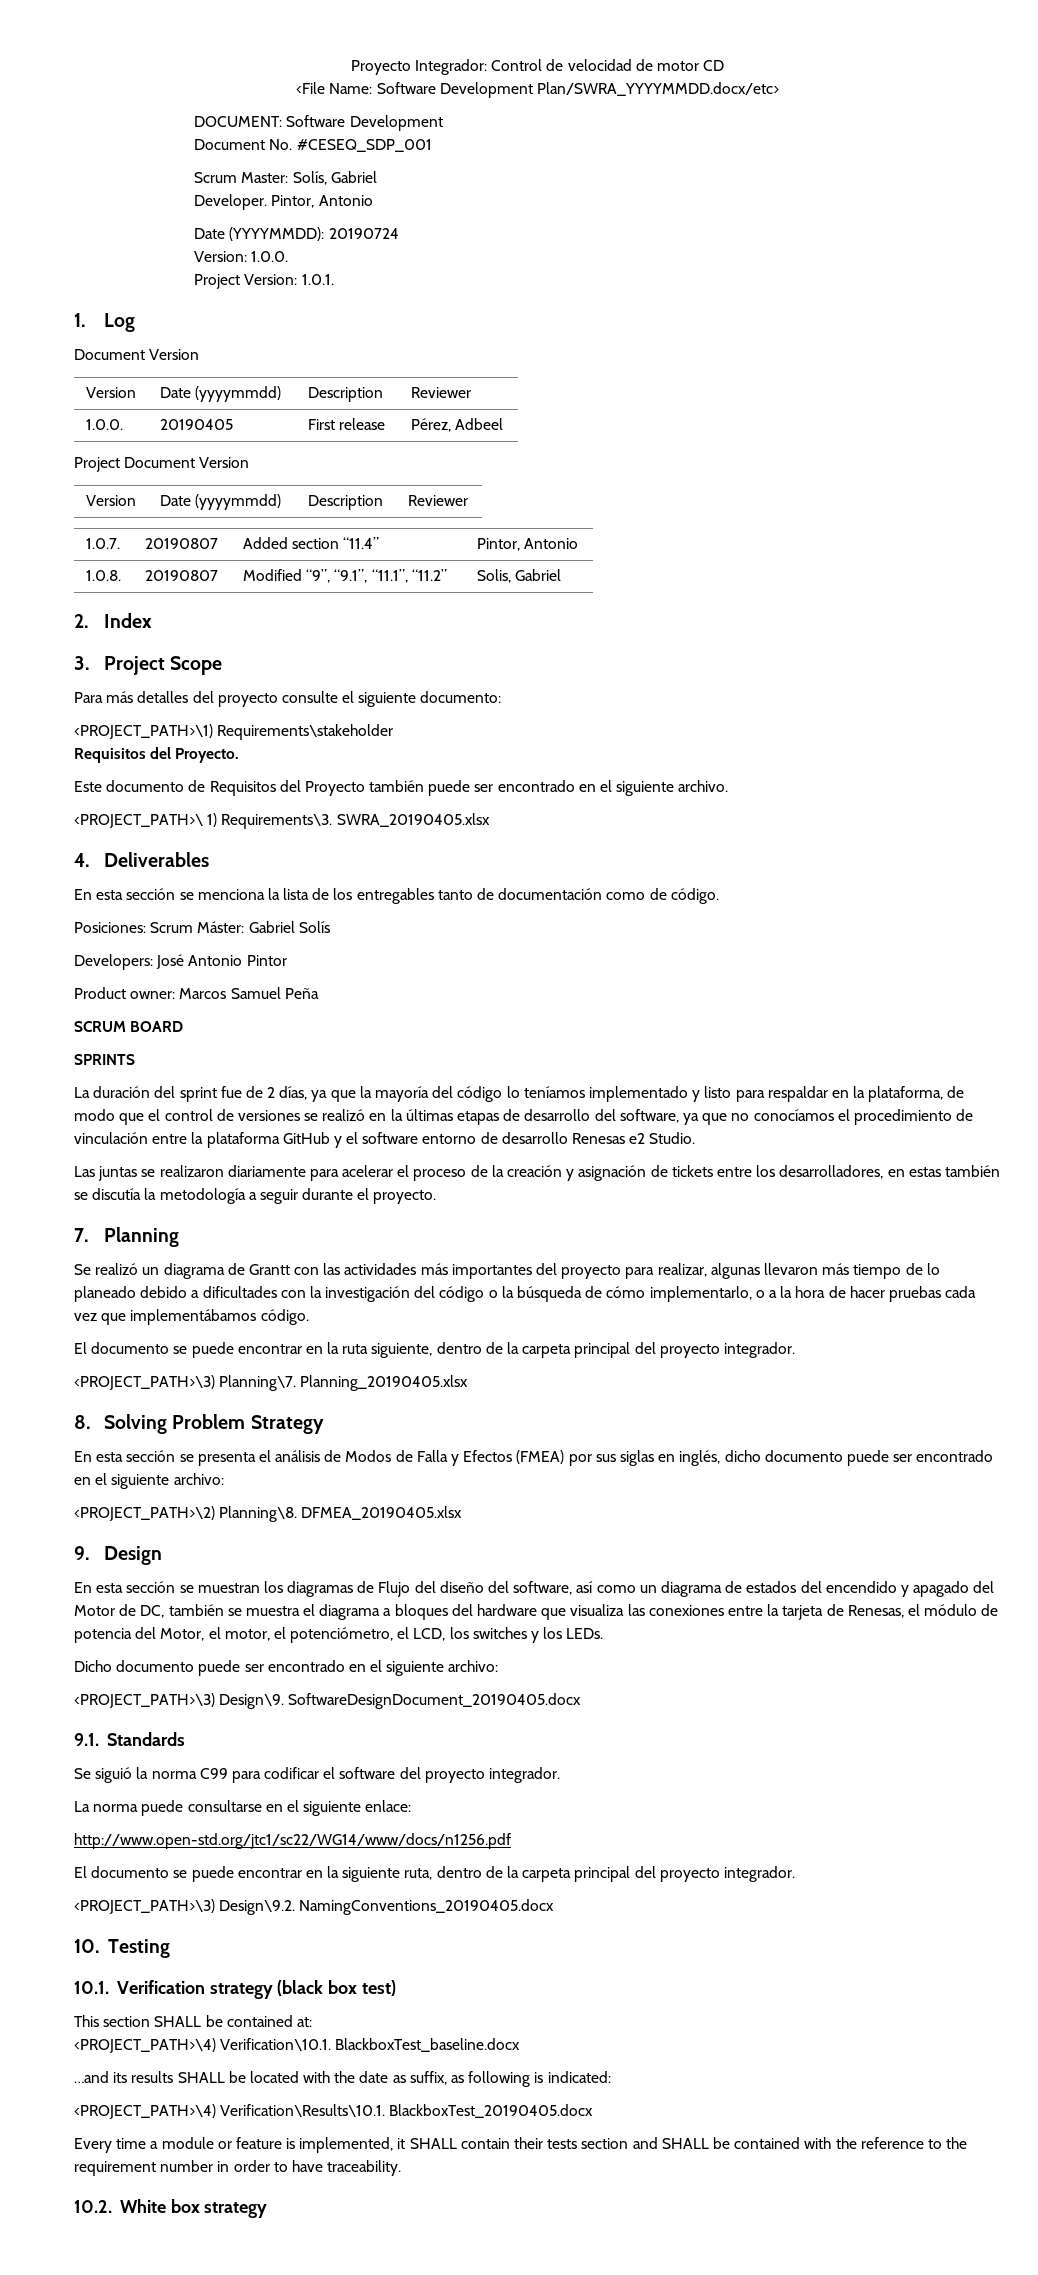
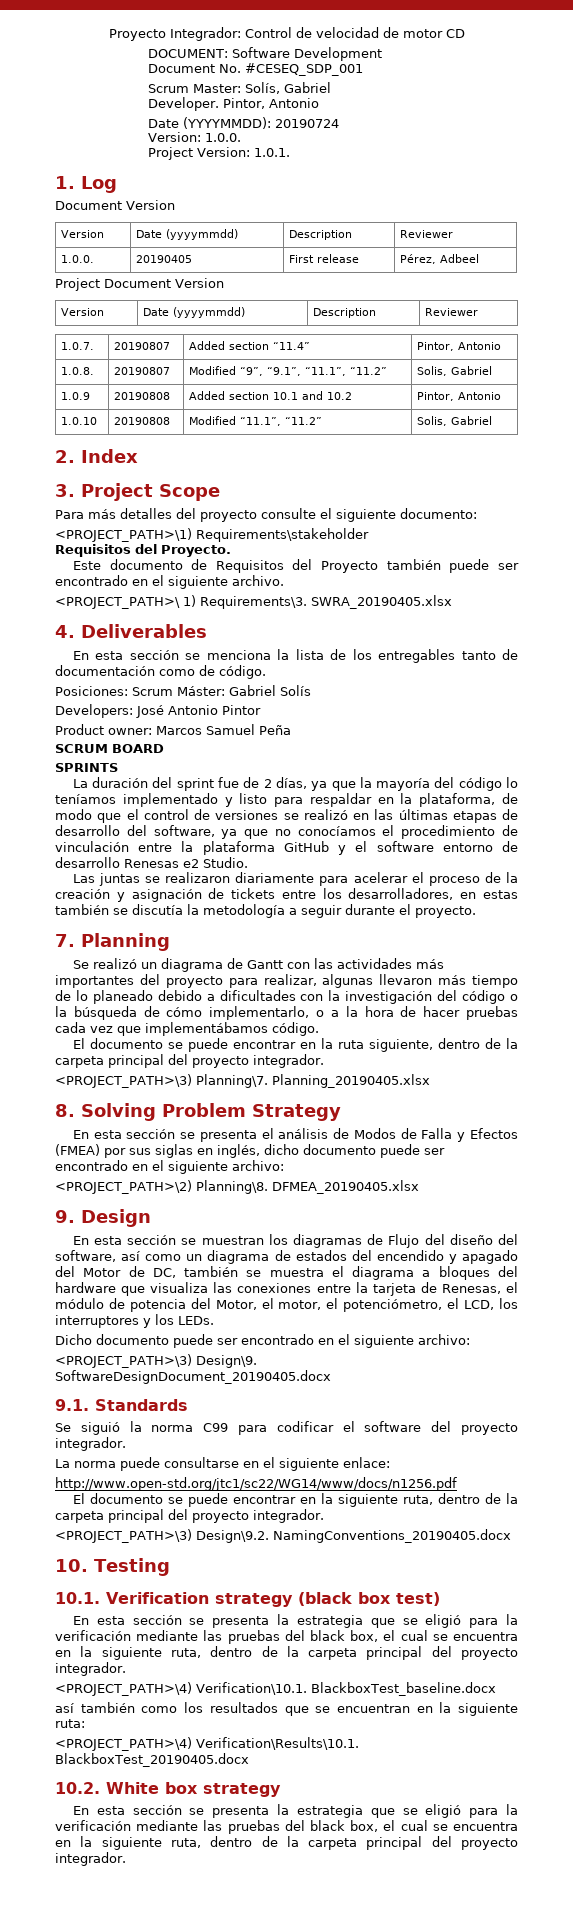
[296,82,779,98] // <File Name: Software Development Plan/SWRA_YYYYMMDD.docx/etc> -> (465, 33) none
(562, 575) none -> [61,392,91,400] [114,392,171,400] [189,391,353,400] [417,392,502,401] [61,417,98,425] [114,417,171,425] [189,416,323,426] [417,416,493,426] // 1.0.9 | 20190808 | Added section 10.1 and 10.2 | Pintor, Antonio // 1.0.10 | 20190808 | Modified “11.1”, “11.2” | Solis, Gabriel
[390,1109,403,1121] la -> [374,809,394,820] las
[248,1264,290,1275] Grantt -> [246,960,283,969] Gantt
[472,1627,527,1639] switches -> [55,1315,139,1328] interruptores
[74,2015,312,2027] [74,2038,521,2053] [74,2071,611,2087] [74,2104,594,2119] [74,2137,968,2153] [74,2160,402,2176] [74,2199,268,2218] This section SHALL be contained at: // <PROJECT_PATH>\4) Verification\10.1. BlackboxTest_baseline.docx // …and its results SHALL be located with the date as suffix, as following is indicated: // <PROJECT_PATH>\4) Verification\Results\10.1. BlackboxTest_20190405.docx // Every time a module or feature is implemented, it SHALL contain their tests section and SHALL be contained with the reference to the requirement number in order to have traceability. // 10.2. White box strategy -> [72,1614,518,1628] [55,1630,518,1644] [55,1646,518,1660] [55,1662,126,1676] [55,1682,496,1696] [55,1702,518,1716] [55,1719,85,1728] [55,1737,359,1751] [55,1753,249,1767] [55,1782,282,1797] [72,1804,518,1818] [55,1820,518,1834] [55,1836,518,1850] [55,1852,126,1866] En esta sección se presenta la estrategia que se eligió para la verificación mediante las pruebas del black box, el cual se encuentra en la siguiente ruta, dentro de la carpeta principal del proyecto integrador. // <PROJECT_PATH>\4) Verification\10.1. BlackboxTest_baseline.docx // así también como los resultados que se encuentran en la siguiente ruta: // <PROJECT_PATH>\4) Verification\Results\10.1. BlackboxTest_20190405.docx // 10.2. White box strategy // En esta sección se presenta la estrategia que se eligió para la verificación mediante las pruebas del black box, el cual se encuentra en la siguiente ruta, dentro de la carpeta principal del proyecto integrador.

